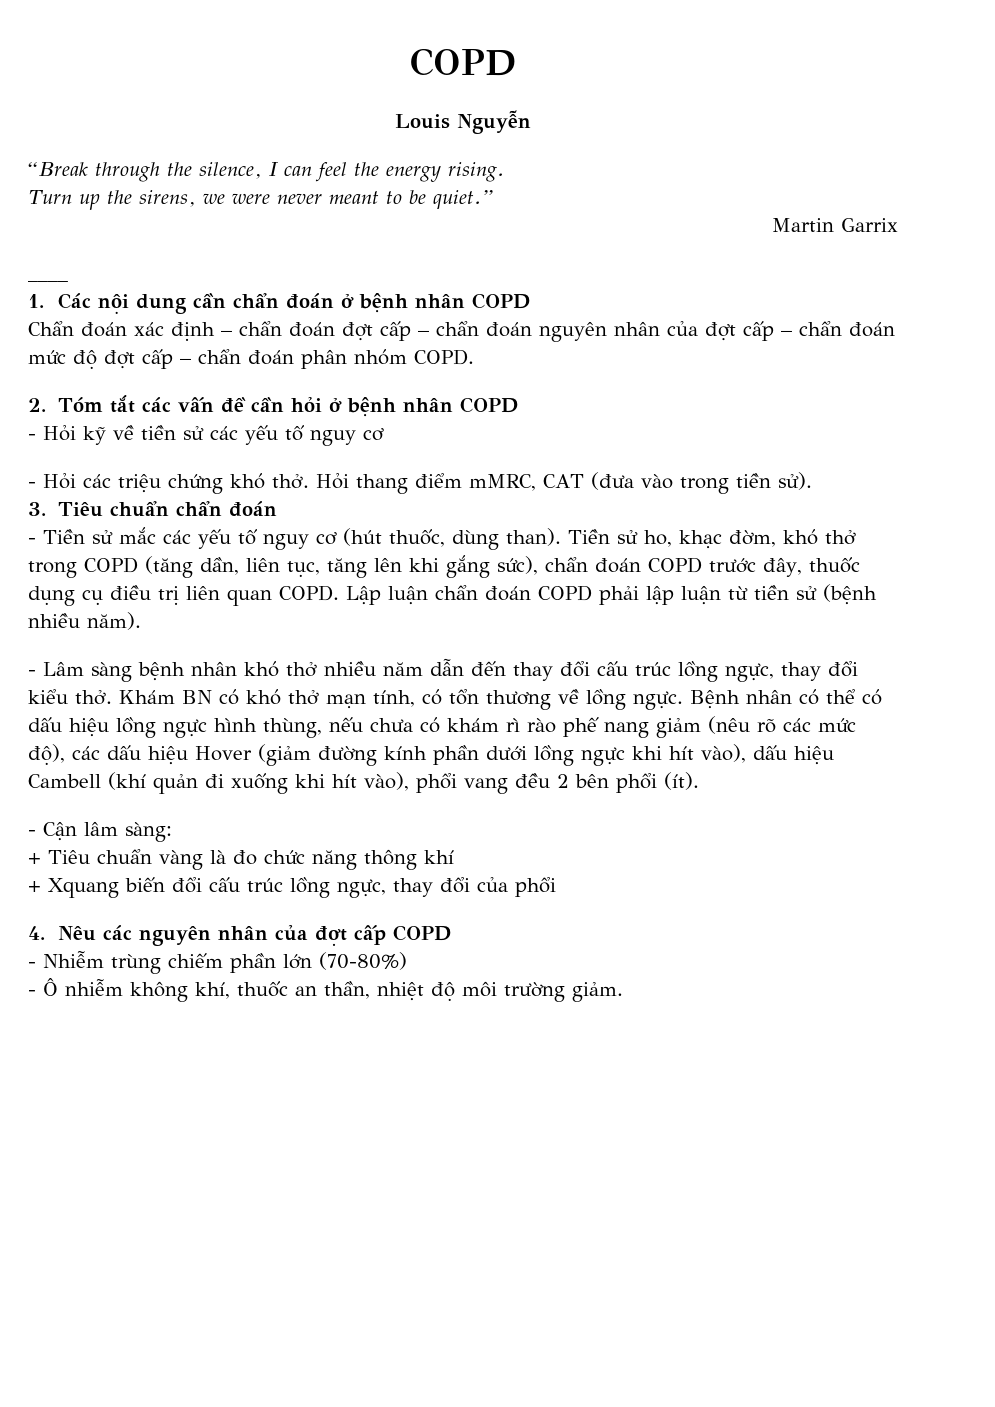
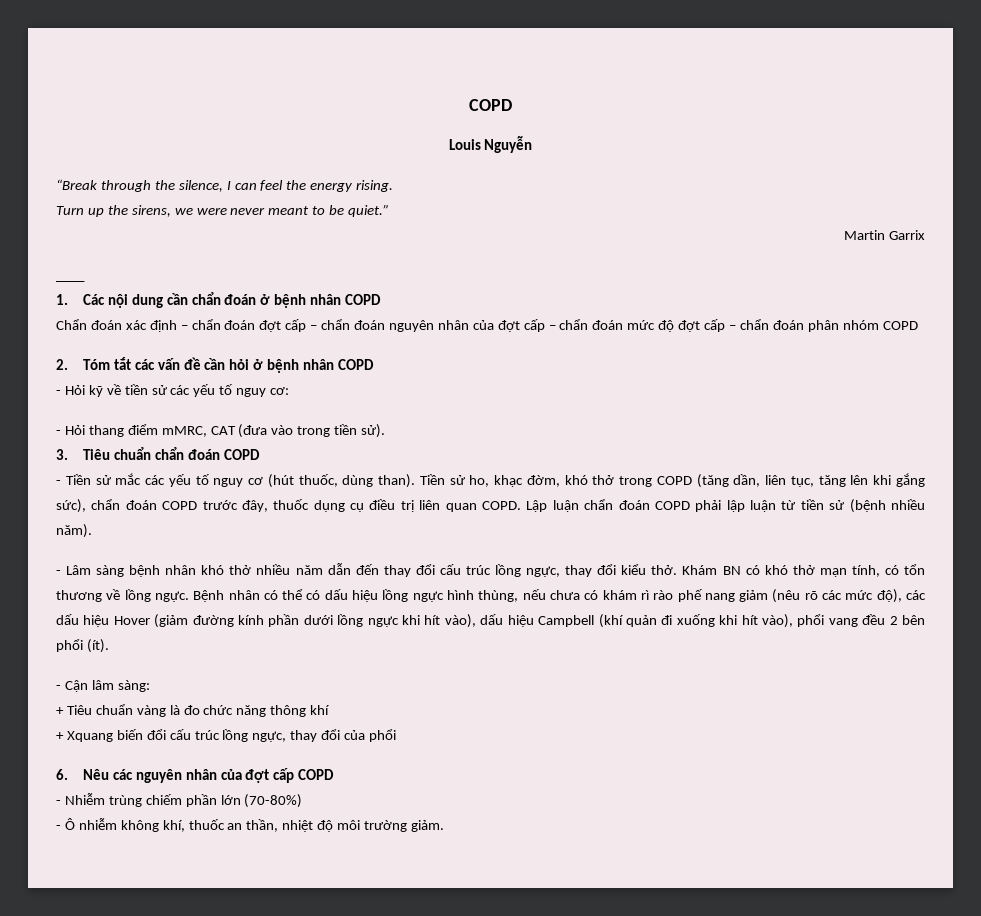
[414,349,474,365] COPD. -> [882,321,918,330] COPD
[363,428,384,441] [28,473,349,494] cơ // - Hỏi các triệu chứng khó thở. Hỏi -> [270,387,290,395] [56,425,85,435] cơ: // - Hỏi
(278, 509) none -> [223,449,260,460] COPD
[28,774,101,788] Cambell -> [538,615,595,627] Campbell
[28,926,45,940] 4. -> [56,769,68,780] 6.

